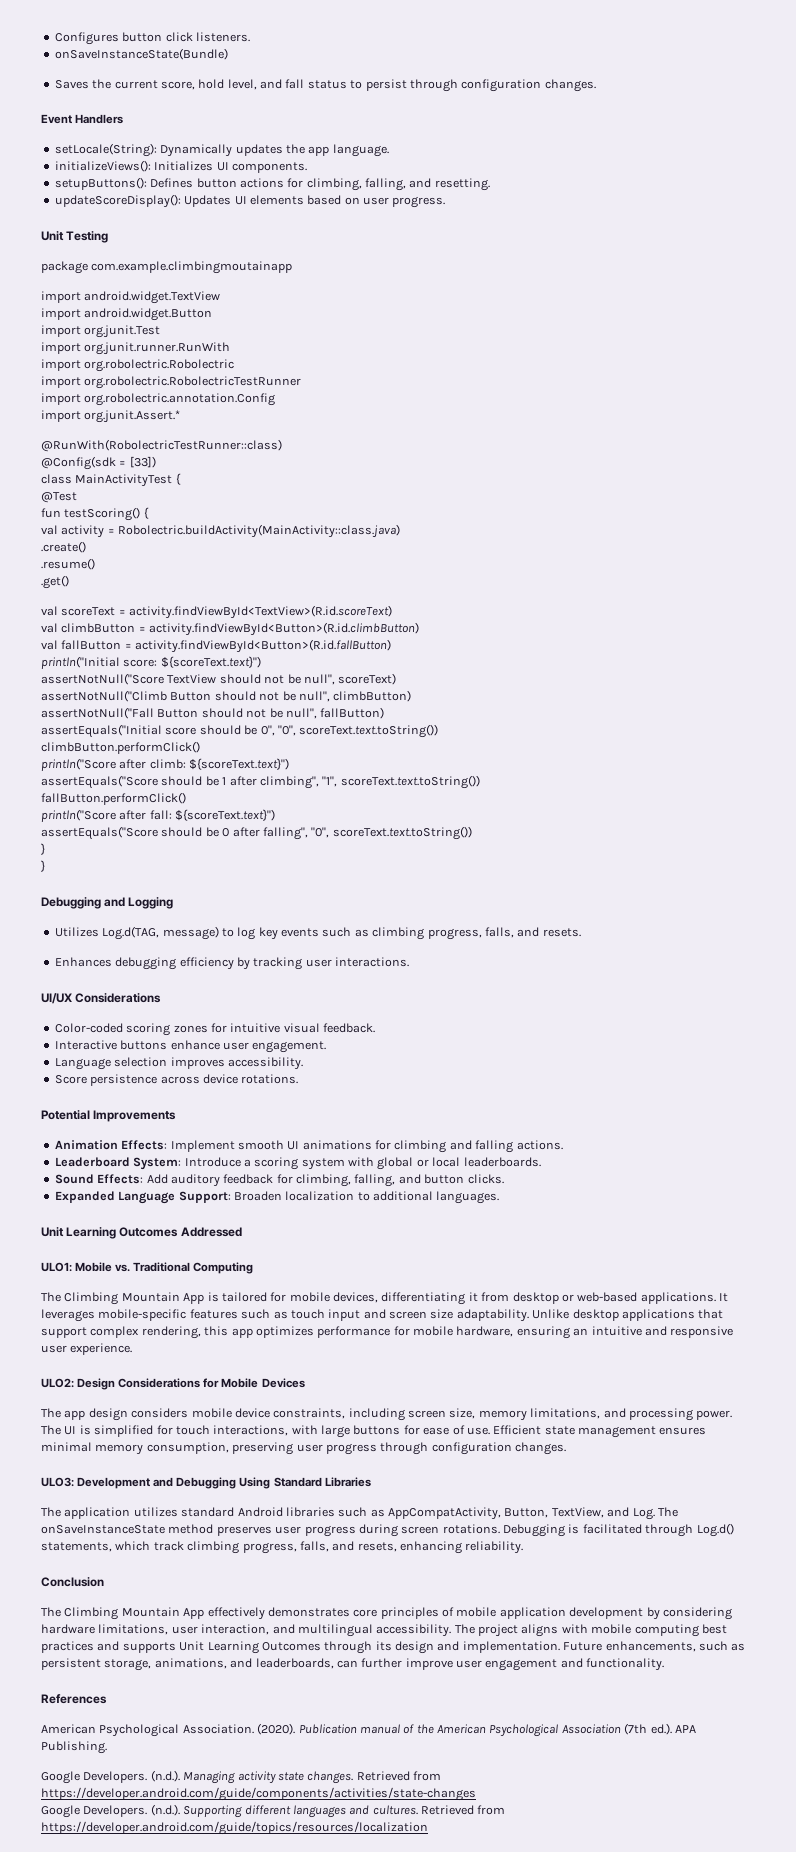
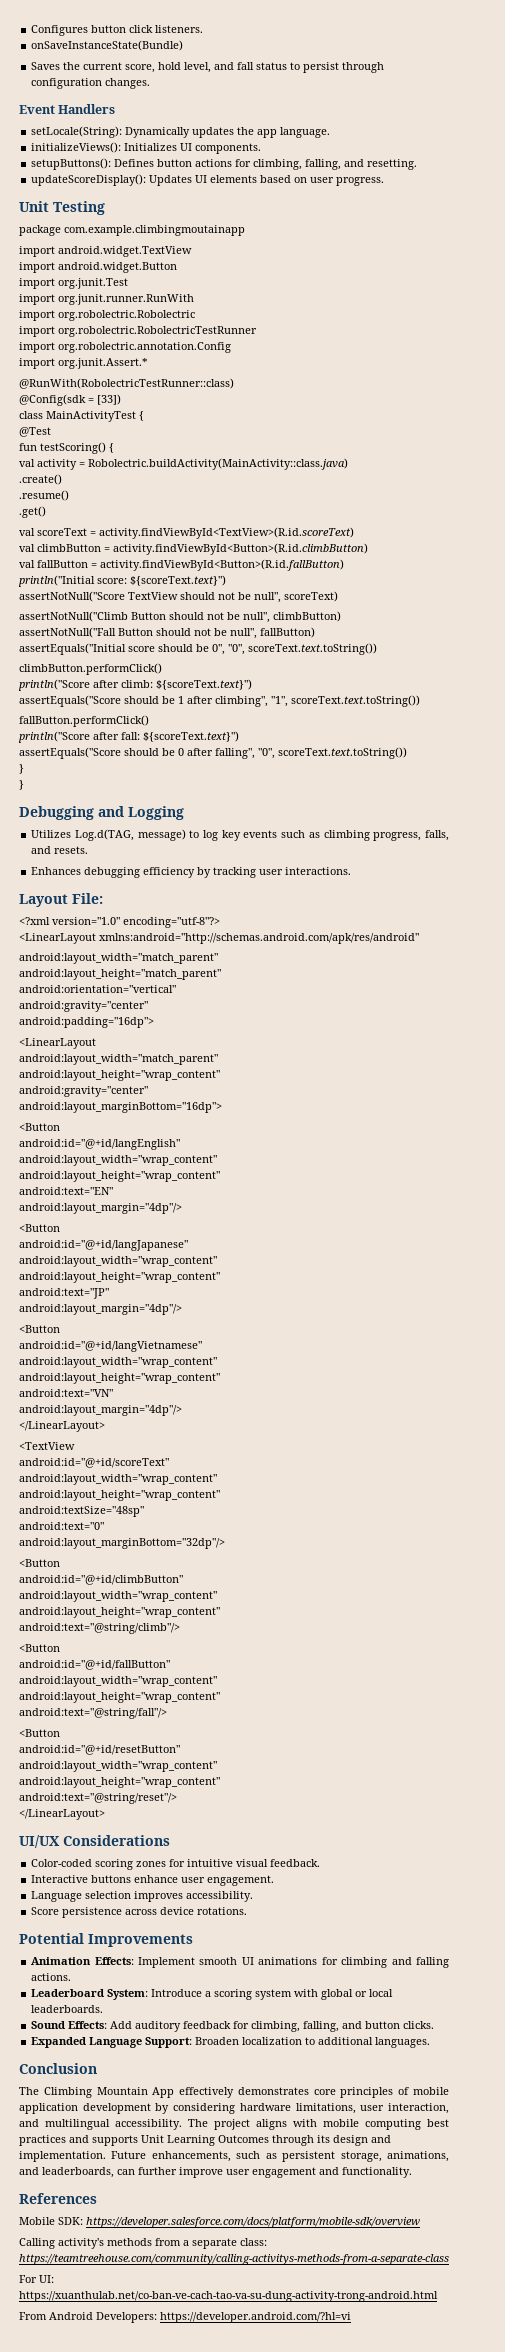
(409, 962) none -> [19,893,103,907] [19,917,220,928] [19,933,419,944] [19,953,218,964] [19,969,221,980] [19,985,176,993] [19,1001,148,1012] [19,1017,154,1028] [19,1038,96,1049] [19,1054,218,1065] [19,1070,220,1081] [19,1086,148,1097] [19,1102,222,1113] [19,1123,60,1131] [19,1139,180,1150] [19,1155,217,1166] [19,1171,220,1182] [19,1187,113,1195] [19,1203,182,1214] [19,1224,60,1232] [19,1240,188,1251] [19,1256,217,1267] [19,1272,220,1283] [19,1288,109,1299] [19,1304,182,1315] [19,1325,60,1333] [19,1341,202,1352] [19,1357,217,1368] [19,1373,220,1384] [19,1389,113,1397] [19,1405,182,1416] [19,1421,105,1432] [19,1442,75,1450] [19,1458,169,1468] [19,1474,217,1485] [19,1490,220,1501] [19,1506,144,1517] [19,1522,104,1530] [19,1538,225,1549] [19,1559,60,1567] [19,1575,183,1585] [19,1591,217,1602] [19,1607,220,1618] [19,1623,180,1634] [19,1644,60,1652] [19,1660,170,1670] [19,1676,217,1687] [19,1692,220,1703] [19,1708,167,1719] [19,1729,60,1737] [19,1745,180,1755] [19,1761,217,1772] [19,1777,220,1788] [19,1793,177,1804] [19,1809,105,1820] // Layout File: // <?xml version="1.0" encoding="utf-8"?> // <LinearLayout xmlns:android="http://schemas.android.com/apk/res/android" // android:layout_width="match_parent" // android:layout_height="match_parent" // android:orientation="vertical" // android:gravity="center" // android:padding="16dp"> // <LinearLayout // android:layout_width="match_parent" // android:layout_height="wrap_content" // android:gravity="center" // android:layout_marginBottom="16dp"> // <Button // android:id="@+id/langEnglish" // android:layout_width="wrap_content" // android:layout_height="wrap_content" // android:text="EN" // android:layout_margin="4dp"/> // <Button // android:id="@+id/langJapanese" // android:layout_width="wrap_content" // android:layout_height="wrap_content" // android:text="JP" // android:layout_margin="4dp"/> // <Button // android:id="@+id/langVietnamese" // android:layout_width="wrap_content" // android:layout_height="wrap_content" // android:text="VN" // android:layout_margin="4dp"/> // </LinearLayout> // <TextView // android:id="@+id/scoreText" // android:layout_width="wrap_content" // android:layout_height="wrap_content" // android:textSize="48sp" // android:text="0" // android:layout_marginBottom="32dp"/> // <Button // android:id="@+id/climbButton" // android:layout_width="wrap_content" // android:layout_height="wrap_content" // android:text="@string/climb"/> // <Button // android:id="@+id/fallButton" // android:layout_width="wrap_content" // android:layout_height="wrap_content" // android:text="@string/fall"/> // <Button // android:id="@+id/resetButton" // android:layout_width="wrap_content" // android:layout_height="wrap_content" // android:text="@string/reset"/> // </LinearLayout>
[41,1227,242,1239] [41,1262,254,1274] [41,1292,728,1305] [41,1309,724,1322] [41,1326,734,1339] [41,1343,133,1355] [41,1378,305,1390] [41,1408,733,1421] [41,1425,707,1438] [41,1442,566,1455] [41,1477,371,1489] [41,1507,678,1520] [41,1523,734,1537] [41,1541,524,1554] // Unit Learning Outcomes Addressed // ULO1: Mobile vs. Traditional Computing // The Climbing Mountain App is tailored for mobile devices, differentiating it from desktop or web-based applications. It leverages mobile-specific features such as touch input and screen size adaptability. Unlike desktop applications that support complex rendering, this app optimizes performance for mobile hardware, ensuring an intuitive and responsive user experience. // ULO2: Design Considerations for Mobile Devices // The app design considers mobile device constraints, including screen size, memory limitations, and processing power. The UI is simplified for touch interactions, with large buttons for ease of use. Efficient state management ensures minimal memory consumption, preserving user progress through configuration changes. // ULO3: Development and Debugging Using Standard Libraries // The application utilizes standard Android libraries such as AppCompatActivity, Button, TextView, and Log. The onSaveInstanceState method preserves user progress during screen rotations. Debugging is facilitated through Log.d() statements, which track climbing progress, falls, and resets, enhancing reliability. -> (431, 2042) none
[41,1723,696,1737] [41,1741,107,1754] [41,1770,441,1784] [41,1787,476,1801] [41,1804,506,1818] [41,1821,428,1835] American Psychological Association. (2020). Publication manual of the American Psychological Association (7th ed.). APA Publishing. // Google Developers. (n.d.). Managing activity state changes. Retrieved from https://developer.android.com/guide/components/activities/state-changes // Google Developers. (n.d.). Supporting different languages and cultures. Retrieved from https://developer.android.com/guide/topics/resources/localization -> [19,2217,420,2228] [19,2238,267,2249] [19,2254,449,2265] [19,2275,54,2283] [19,2291,438,2302] [19,2312,351,2323] Mobile SDK: https://developer.salesforce.com/docs/platform/mobile-sdk/overview // Calling activity's methods from a separate class: https://teamtreehouse.com/community/calling-activitys-methods-from-a-separate-class // For UI: https://xuanthulab.net/co-ban-ve-cach-tao-va-su-dung-activity-trong-android.html // From Android Developers: https://developer.android.com/?hl=vi

